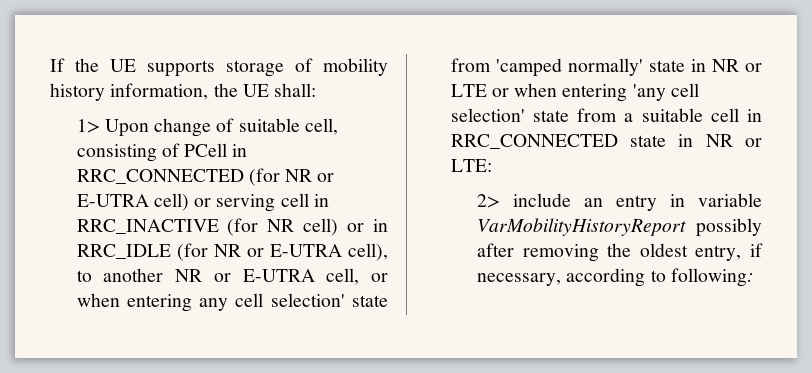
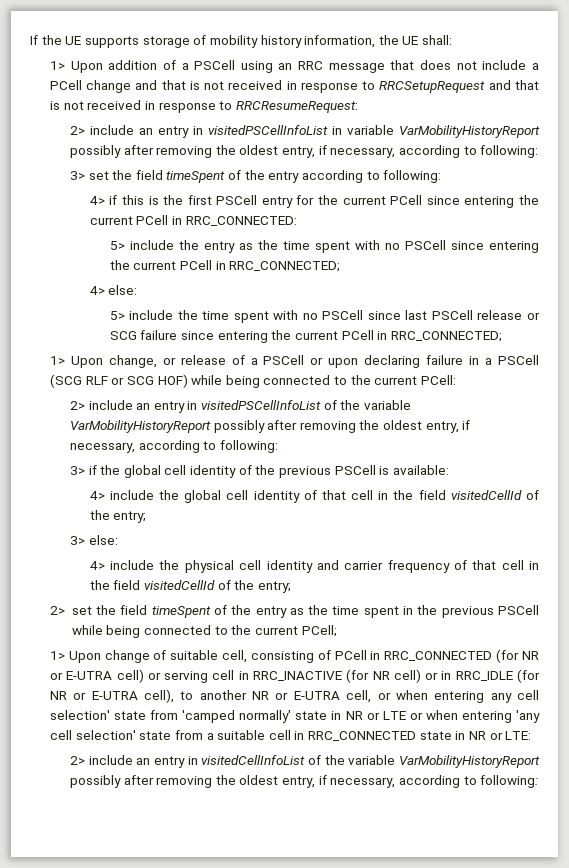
(317, 90) none -> [49,60,539,73] [49,80,540,93] [49,100,358,113] [69,125,540,138] [69,145,539,158] [69,170,442,183] [89,195,539,208] [89,215,297,226] [109,240,539,253] [109,260,341,272] [89,285,138,295] [109,310,540,323] [109,330,502,343] [49,355,540,368] [49,374,457,388] [69,400,412,413] [69,420,471,433] [69,440,278,453] [69,465,449,478] [89,490,539,503] [89,510,147,523] [69,535,118,545] [89,560,540,573] [89,580,292,593] [49,605,540,618] [71,625,337,638] // 1> Upon addition of a PSCell using an RRC message that does not include a PCell change and that is not received in response to RRCSetupRequest and that is not received in response to RRCResumeRequest: // 2> include an entry in visitedPSCellInfoList in variable VarMobilityHistoryReport possibly after removing the oldest entry, if necessary, according to following: // 3> set the field timeSpent of the entry according to following: // 4> if this is the first PSCell entry for the current PCell since entering the current PCell in RRC_CONNECTED: // 5> include the entry as the time spent with no PSCell since entering the current PCell in RRC_CONNECTED; // 4> else: // 5> include the time spent with no PSCell since last PSCell release or SCG failure since entering the current PCell in RRC_CONNECTED; // 1> Upon change, or release of a PSCell or upon declaring failure in a PSCell (SCG RLF or SCG HOF) while being connected to the current PCell: // 2> include an entry in visitedPSCellInfoList of the variable VarMobilityHistoryReport possibly after removing the oldest entry, if necessary, according to following: // 3> if the global cell identity of the previous PSCell is available: // 4> include the global cell identity of that cell in the field visitedCellId of the entry; // 3> else: // 4> include the physical cell identity and carrier frequency of that cell in the field visitedCellId of the entry; // 2> set the field timeSpent of the entry as the time spent in the previous PSCell while being connected to the current PCell;
(686, 200) none -> [201,755,345,765] visitedCellInfoList of the

